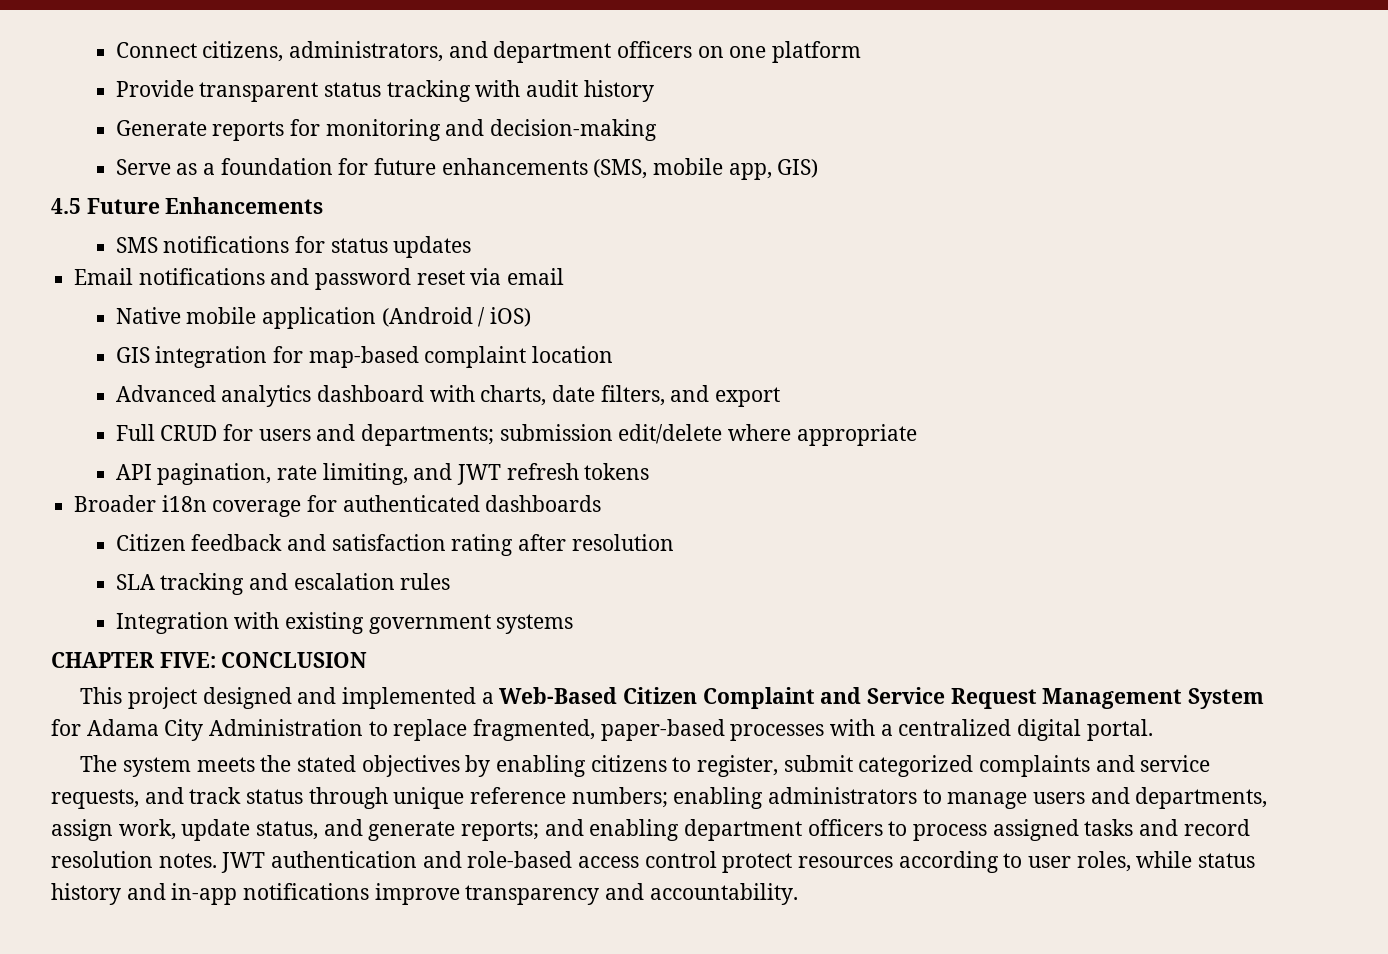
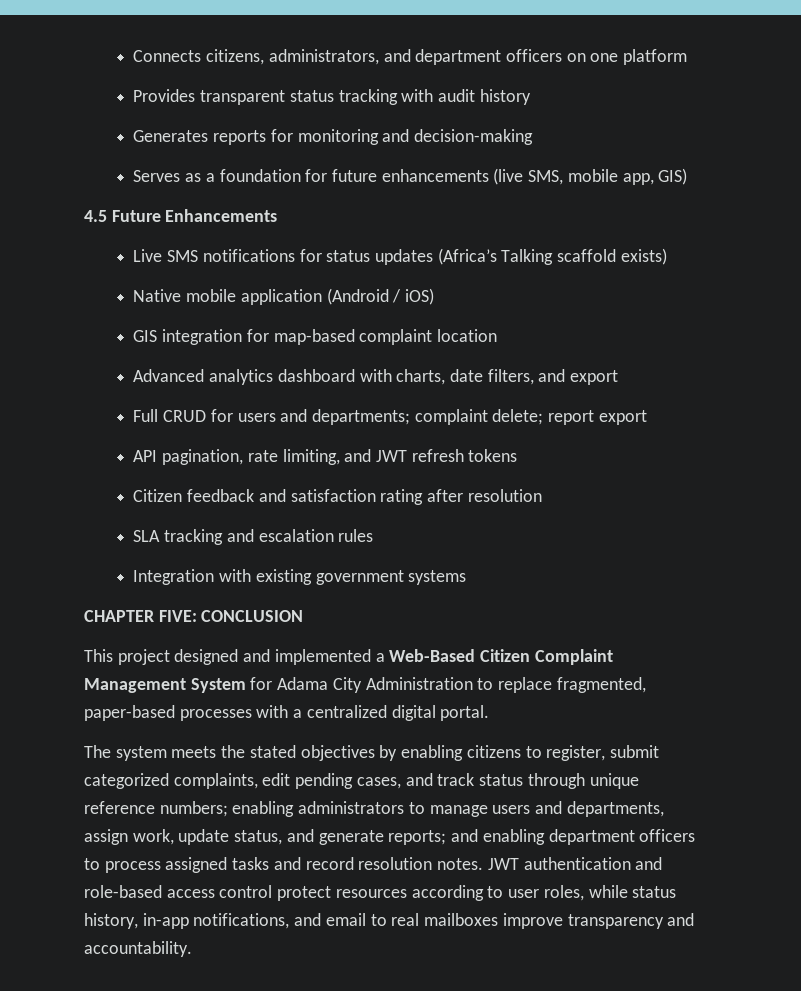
[115,42,197,58] Connect -> [133,50,202,62] Connects
[115,80,194,97] Provide -> [133,89,196,102] Provides
[115,120,207,136] Generate -> [133,130,209,142] Generates
[115,159,171,175] Serve -> [133,170,181,182] Serves
[593,159,648,179] (SMS, -> [493,168,564,185] (live SMS,
(324, 205) none -> [133,249,163,262] Live
[74,268,565,290] // Email notifications and password reset via email -> [437,248,667,265] (Africa’s Talking scaffold exists)
[499,424,917,446] submission edit/delete where appropriate -> [414,409,647,425] complaint delete; report export
[74,495,602,517] // Broader i18n coverage for authenticated dashboards -> (518, 455) none
[820,687,1037,709] and Service Request -> (613, 657) none
[979,755,1211,777] [51,789,139,809] complaints and service requests, -> [173,773,401,789] complaints, edit pending cases,
[51,883,370,905] history and in-app notifications -> [84,913,499,929] history, in-app notifications, and email to real mailboxes

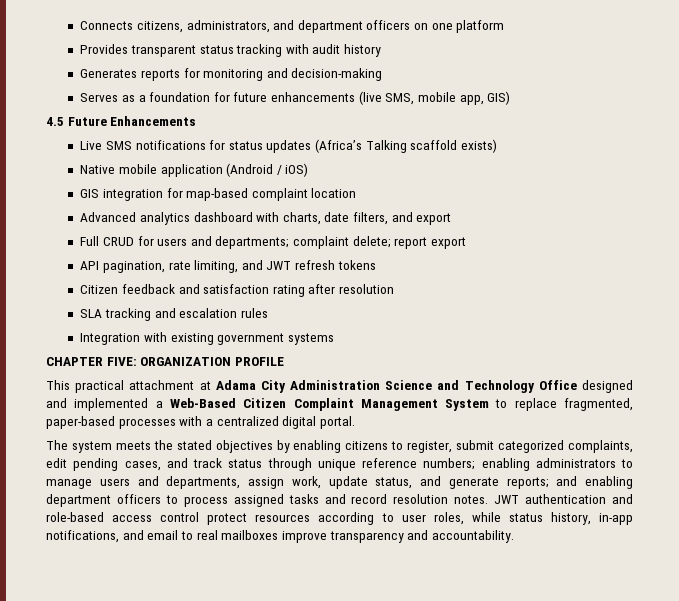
[201,610,304,622] CONCLUSION -> [140,357,284,366] ORGANIZATION PROFILE
[117,649,170,665] project -> [75,380,577,393] practical attachment at Adama City Administration Science and Technology Office
[250,677,473,693] for Adama City Administration -> (490, 405) none

